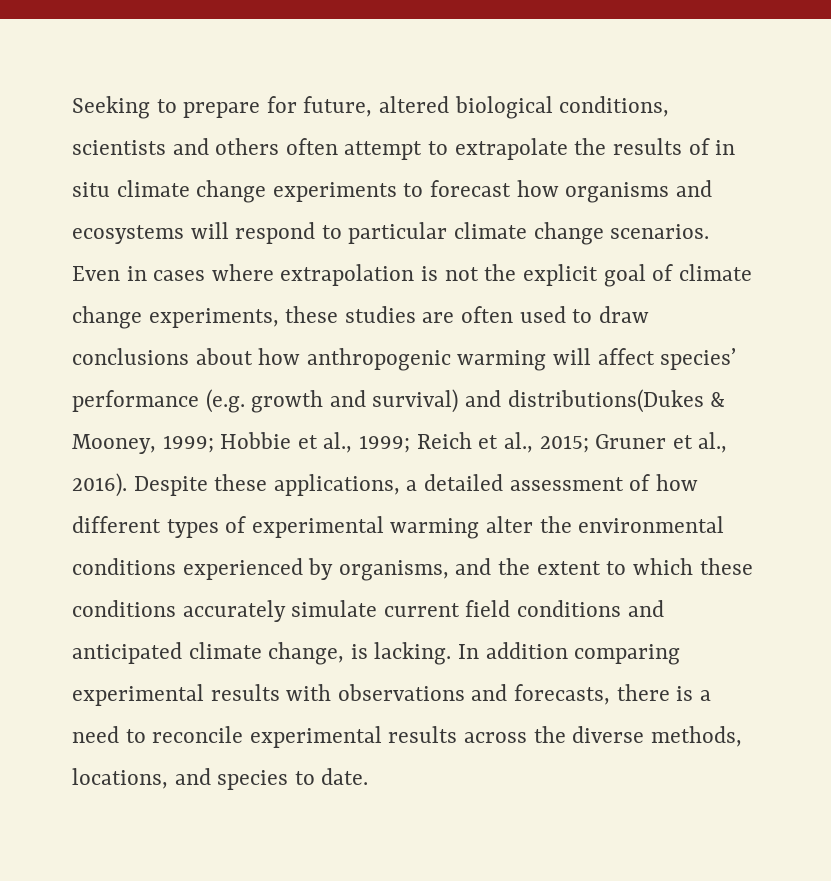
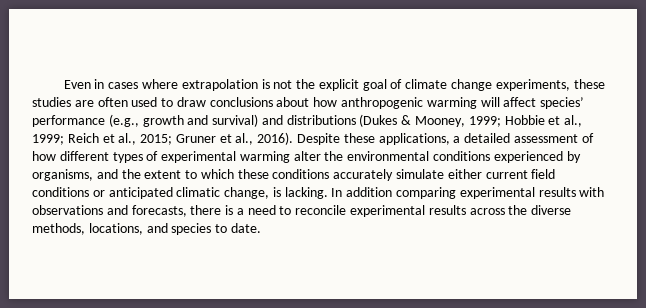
[72,96,670,119] [72,138,736,160] [72,180,712,203] [72,222,710,245] Seeking to prepare for future, altered biological conditions, scientists and others often attempt to extrapolate the results of in situ climate change experiments to forecast how organisms and ecosystems will respond to particular climate change scenarios. -> (63, 84) none
[205,389,245,413] (e.g. -> [108,114,139,127] (e.g.,
[507,389,704,413] distributions(Dukes -> [286,114,398,127] distributions (Dukes
(378, 608) none -> [447,169,482,179] either
[627,600,664,617] [72,642,262,664] and anticipated climate -> [92,187,221,199] or anticipated climatic

